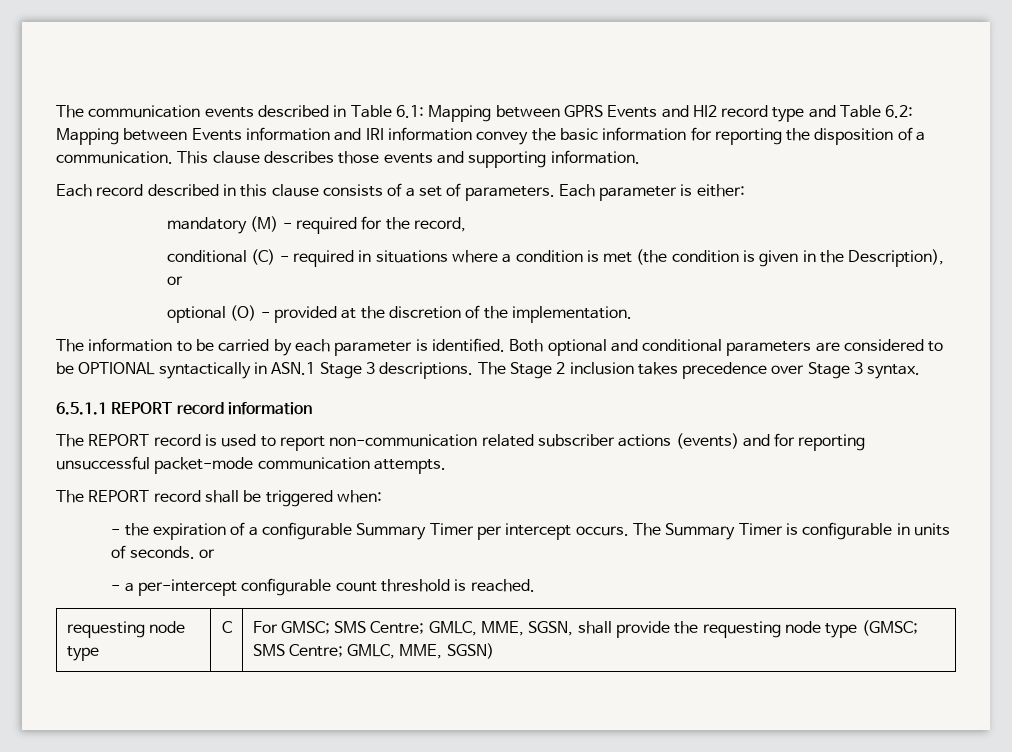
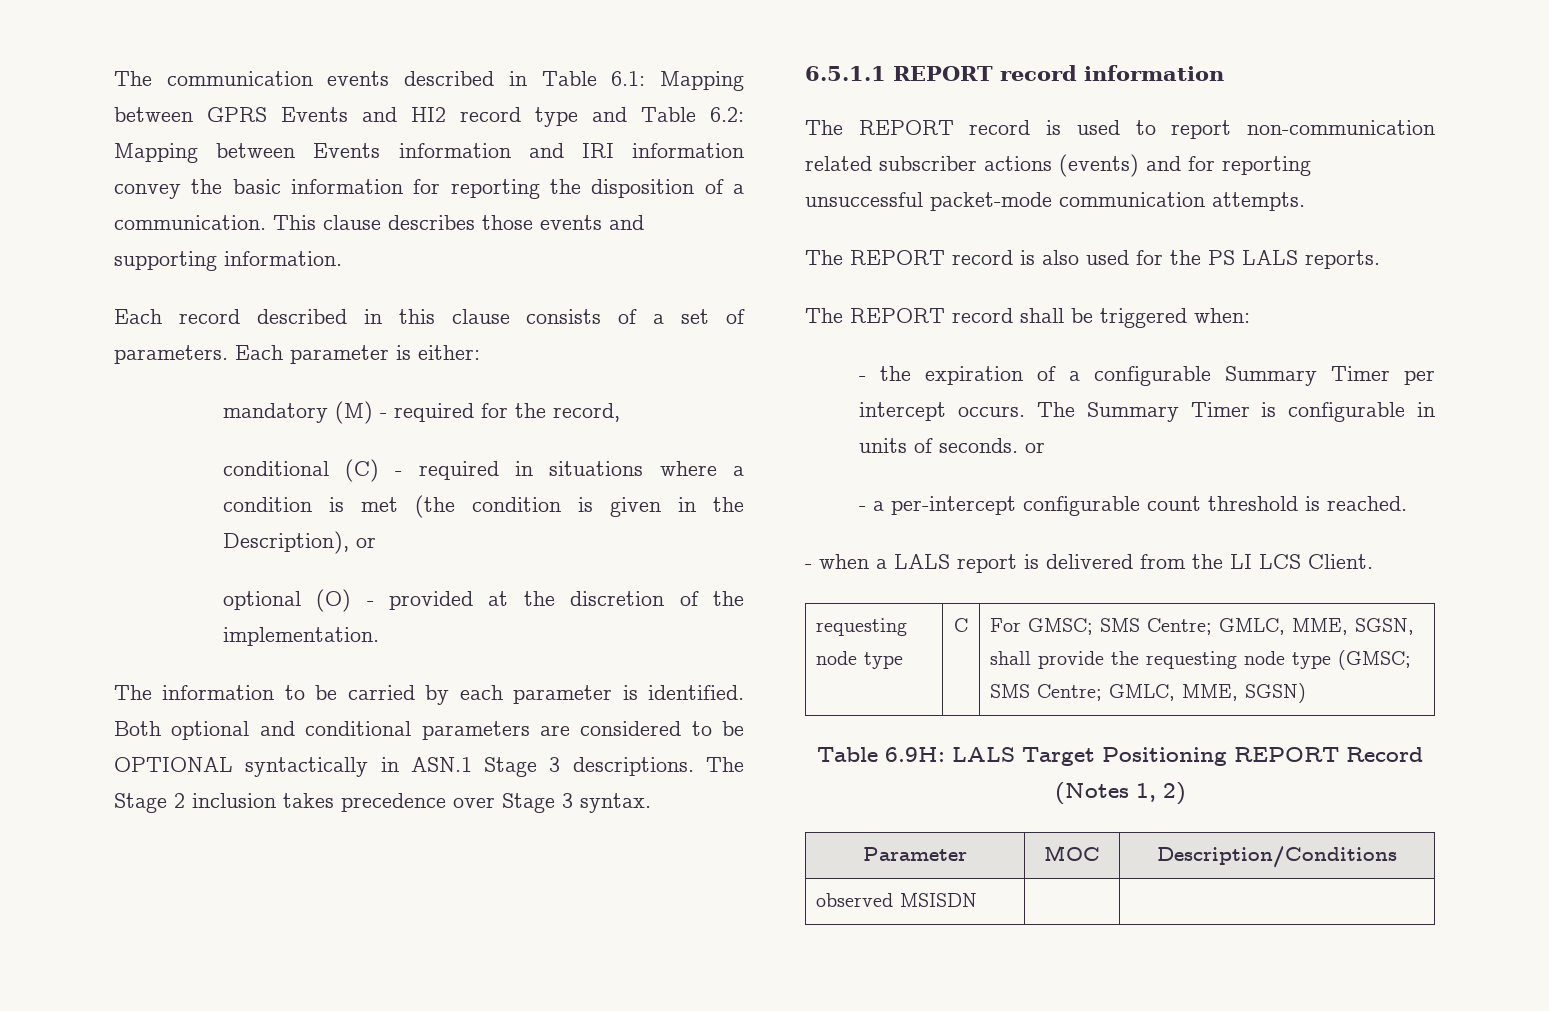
(446, 466) none -> [805,250,1380,269] // The REPORT record is also used for the PS LALS reports.
(535, 585) none -> [805,554,1373,573] // - when a LALS report is delivered from the LI LCS Client.
(494, 651) none -> [817,747,1423,766] [1054,782,1186,805] [863,847,967,861] [1044,845,1100,861] [1157,846,1397,868] [816,893,978,907] // Table 6.9H: LALS Target Positioning REPORT Record (Notes 1, 2) // Parameter | MOC | Description/Conditions // observed MSISDN | |

